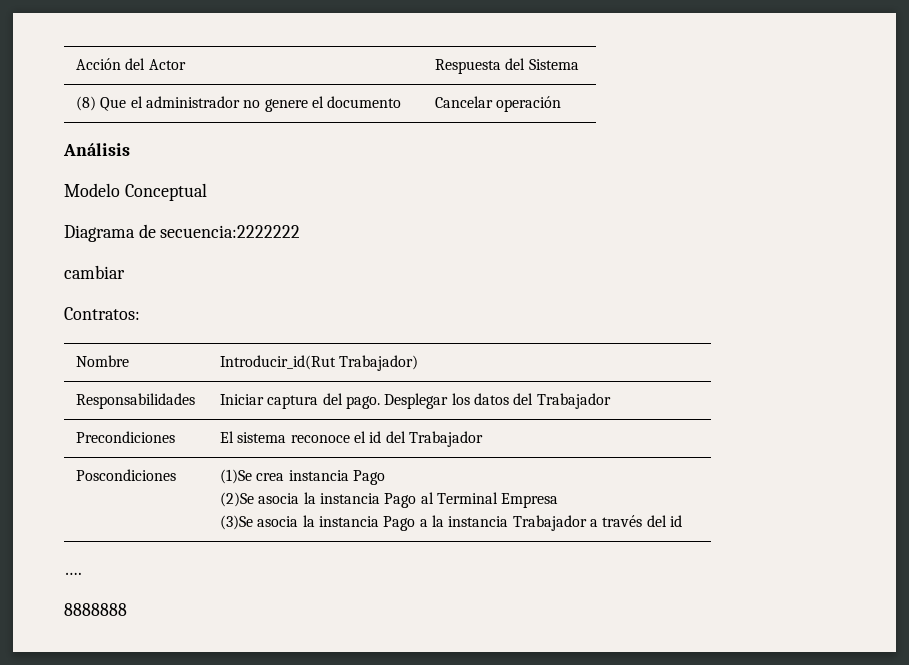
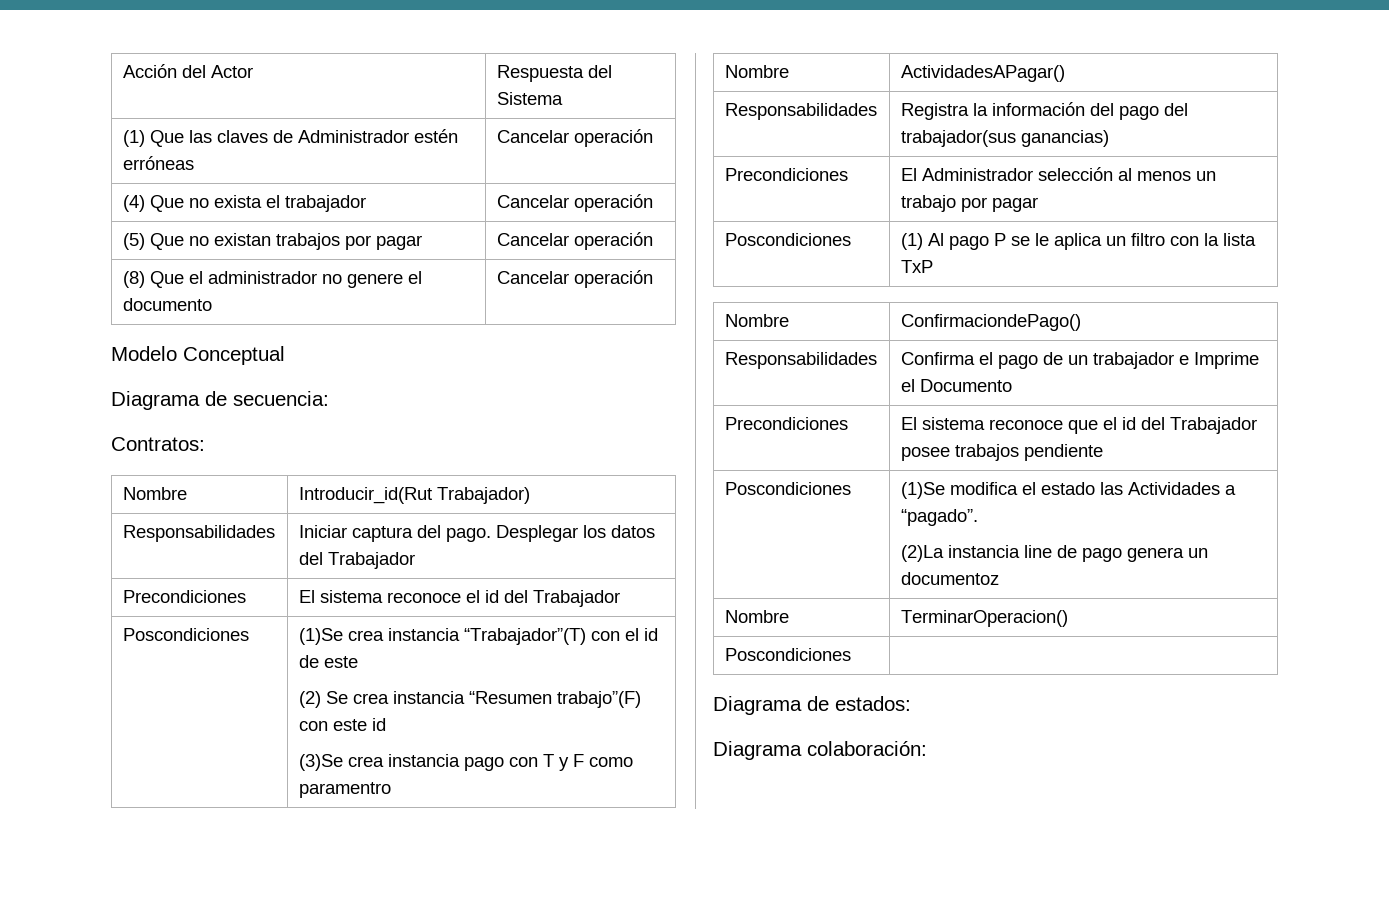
(579, 64) none -> [122,129,458,147] [122,156,194,170] [496,129,653,147] [122,195,366,212] [496,194,653,212] [122,233,422,250] [496,232,653,250] // (1) Que las claves de Administrador estén erróneas | Cancelar operación // (4) Que no exista el trabajador | Cancelar operación // (5) Que no existan trabajos por pagar | Cancelar operación
[63,143,130,156] // Análisis -> (653, 279) none
[160,225,301,238] [64,265,125,279] secuencia:2222222 // cambiar -> [233,391,329,406] secuencia:
[353,470,386,485] [220,492,559,508] [220,515,683,531] [64,572,82,575] [64,603,127,616] Pago // (2)Se asocia la instancia Pago al Terminal Empresa // (3)Se asocia la instancia Pago a la instancia Trabajador a través del id // …. // 8888888 -> [463,628,658,645] [298,655,358,668] [298,691,641,708] [298,718,386,731] [298,754,633,771] [298,782,391,798] [724,65,789,78] [900,65,1065,82] [724,103,877,120] [900,102,1188,120] [900,130,1109,147] [724,168,848,181] [900,167,1216,181] [900,195,1038,212] [724,233,851,246] [900,233,1256,250] [900,260,933,273] [724,314,789,327] [900,314,1081,331] [724,352,877,369] [900,352,1259,369] [900,379,1012,392] [724,417,848,430] [900,417,1257,434] [900,444,1103,461] [724,482,851,495] [900,482,1236,499] [900,509,978,526] [900,545,1208,562] [900,572,999,585] [724,610,789,623] [900,610,1068,627] [724,648,851,661] [713,696,911,715] [713,741,927,760] “Trabajador”(T) con el id de este // (2) Se crea instancia “Resumen trabajo”(F) con este id // (3)Se crea instancia pago con T y F como paramentro // Nombre | ActividadesAPagar() // Responsabilidades | Registra la información del pago del trabajador(sus ganancias) // Precondiciones | El Administrador selección al menos un trabajo por pagar // Poscondiciones | (1) Al pago P se le aplica un filtro con la lista TxP // Nombre | ConfirmaciondePago() // Responsabilidades | Confirma el pago de un trabajador e Imprime el Documento // Precondiciones | El sistema reconoce que el id del Trabajador posee trabajos pendiente // Poscondiciones | (1)Se modifica el estado las Actividades a “pagado”. // (2)La instancia line de pago genera un documentoz // Nombre | TerminarOperacion() // Poscondiciones | // Diagrama de estados: // Diagrama colaboración:

